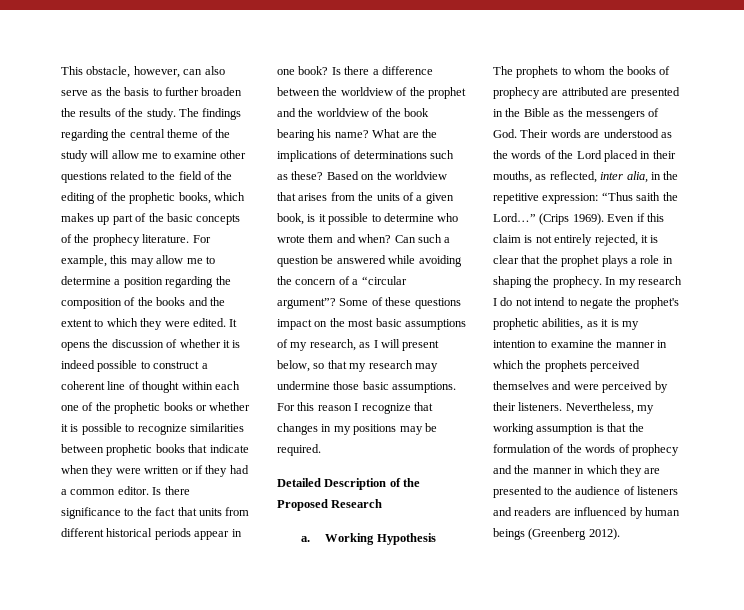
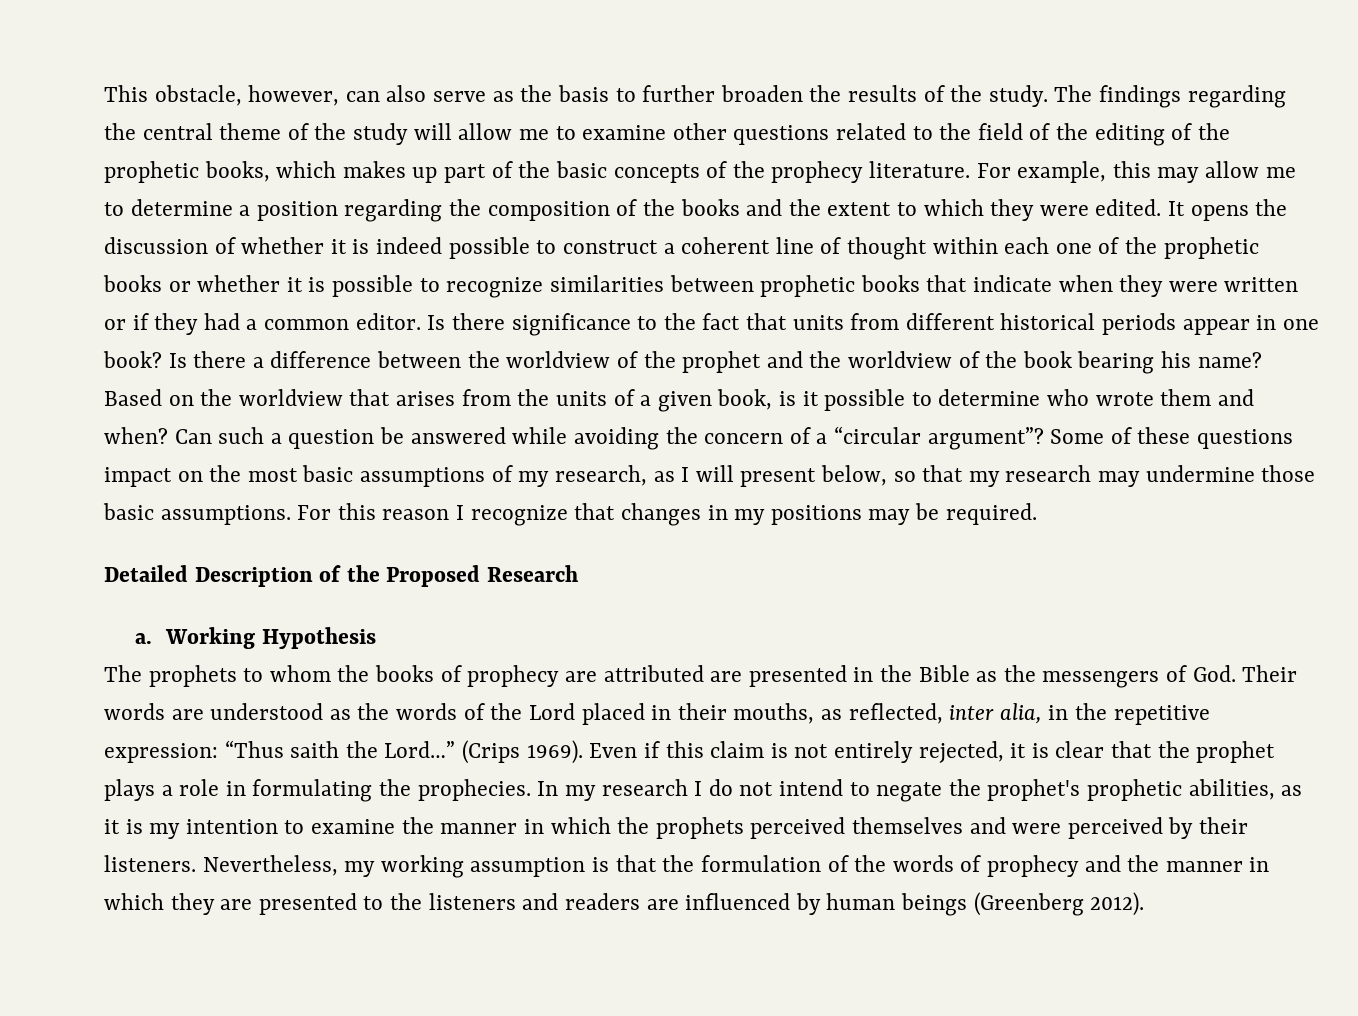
[372,129,437,138] [277,150,455,162] [277,171,324,180] What are the implications of determinations such as these? -> (1262, 360) none
[493,276,602,288] shaping the prophecy. -> [252,779,531,802] formulating the prophecies.
[575,486,635,495] audience of -> (423, 901) none

